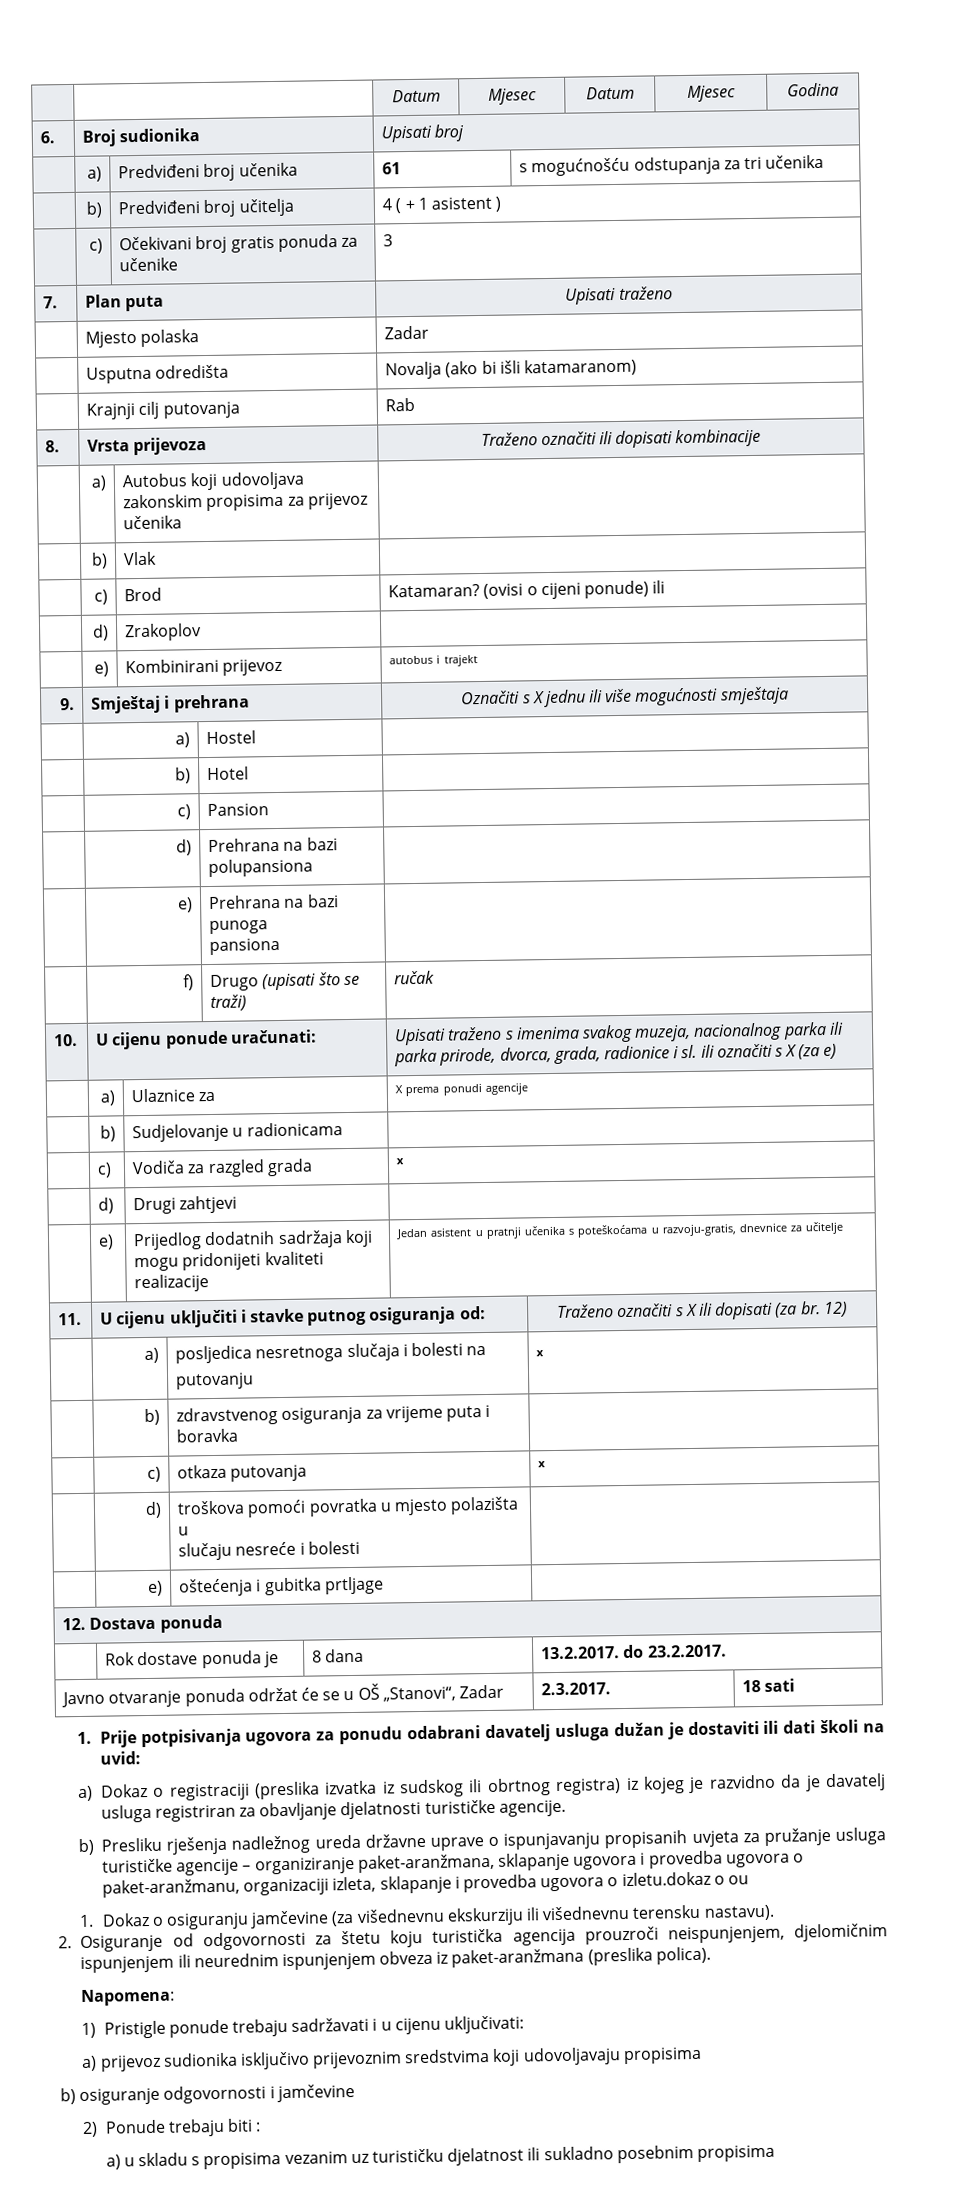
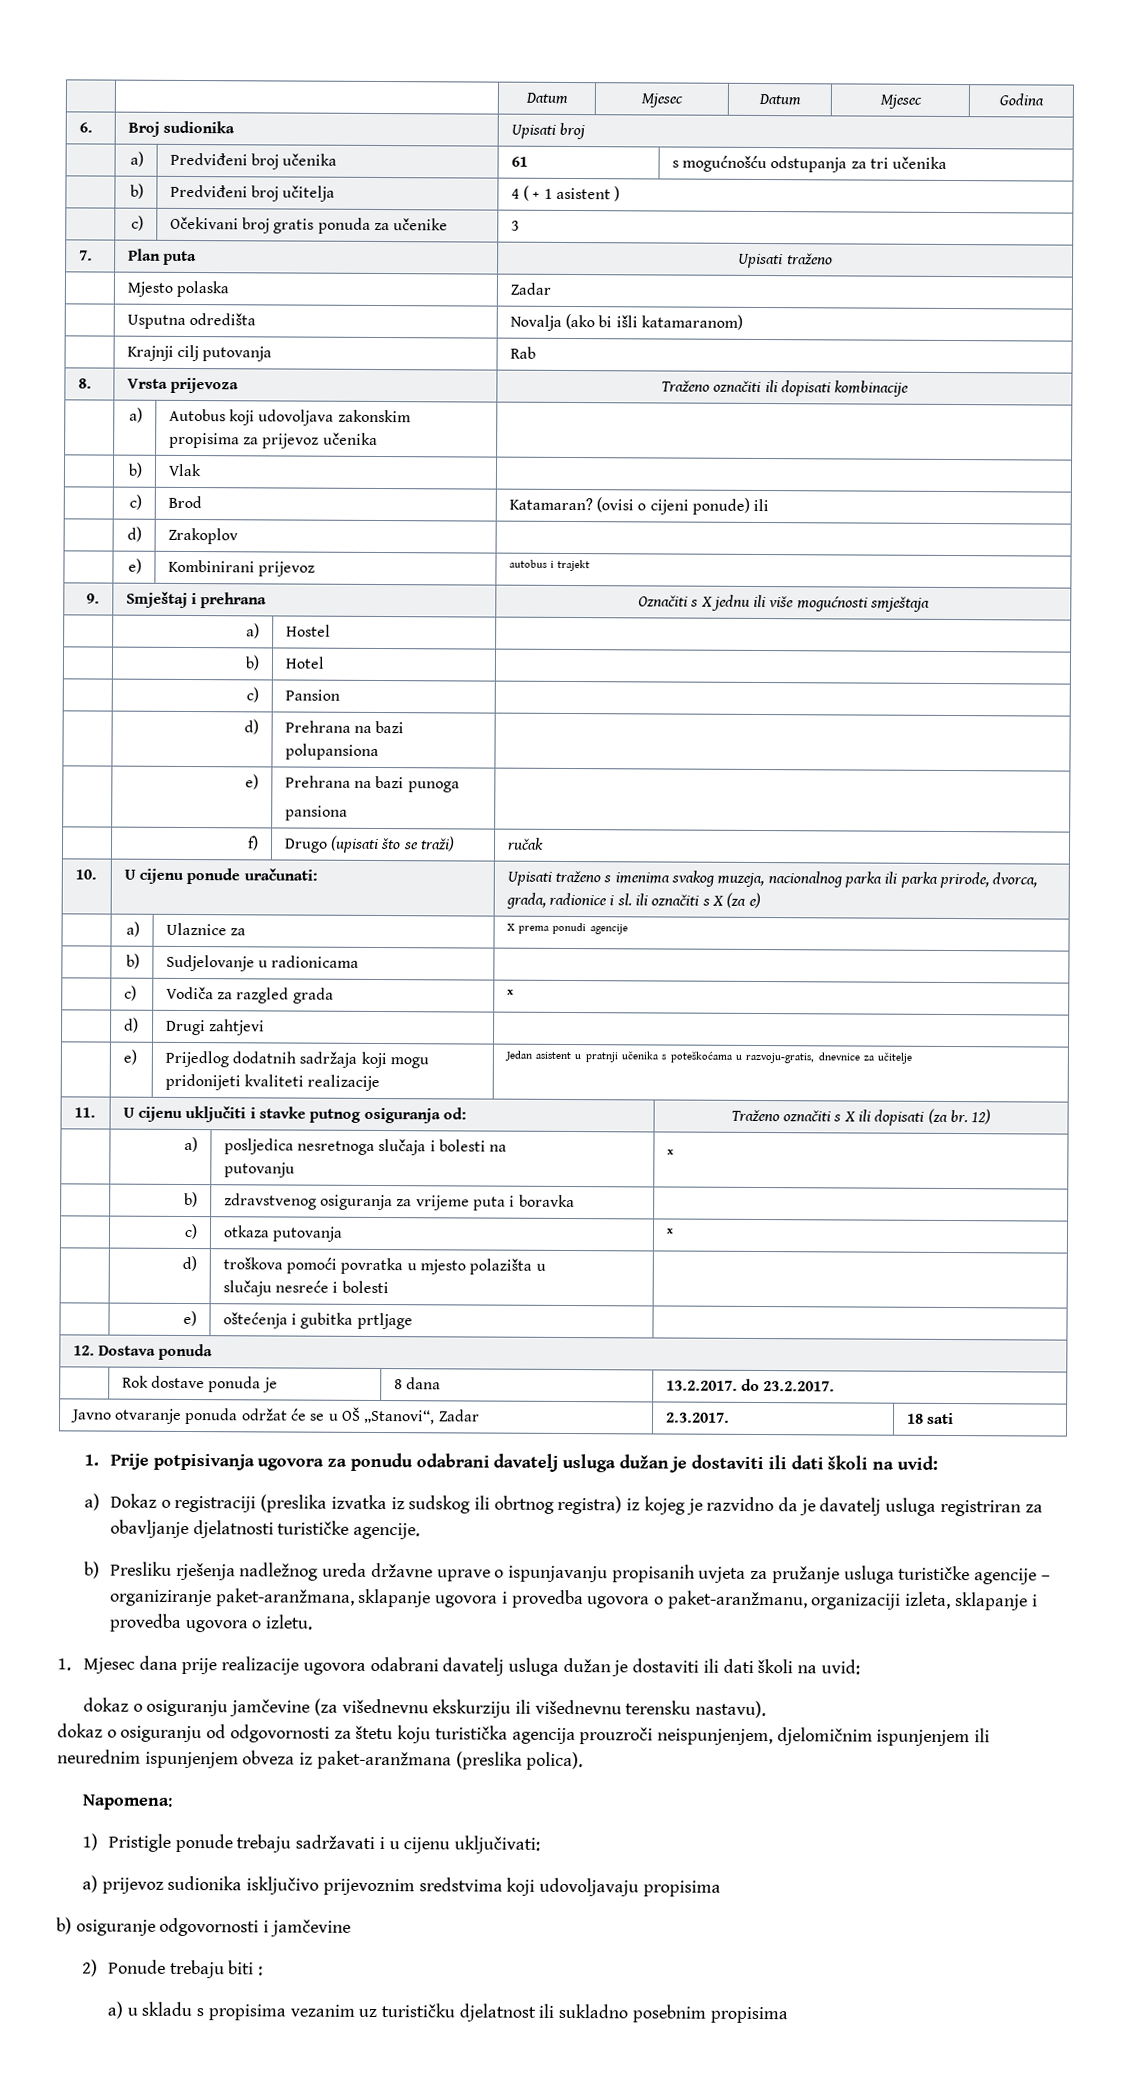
[621,1871,749,1887] [79,1913,150,1928] izletu.dokaz o ou // 1. Dokaz -> [265,1614,313,1630] [57,1655,860,1677] [82,1697,129,1712] izletu. // 1. Mjesec dana prije realizacije ugovora odabrani davatelj usluga dužan je dostaviti ili dati školi na uvid: // dokaz
[58,1934,164,1953] 2. Osiguranje -> [57,1723,203,1743] dokaz o osiguranju

